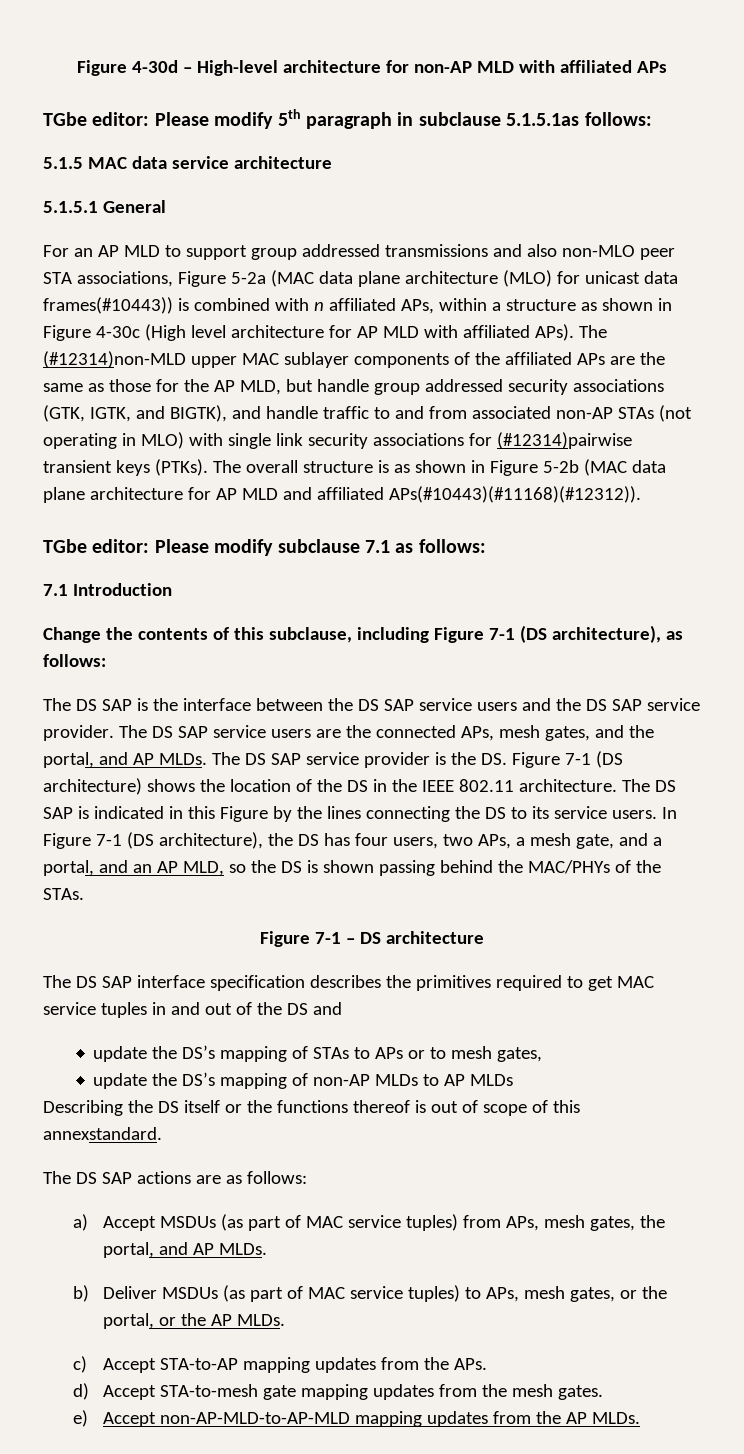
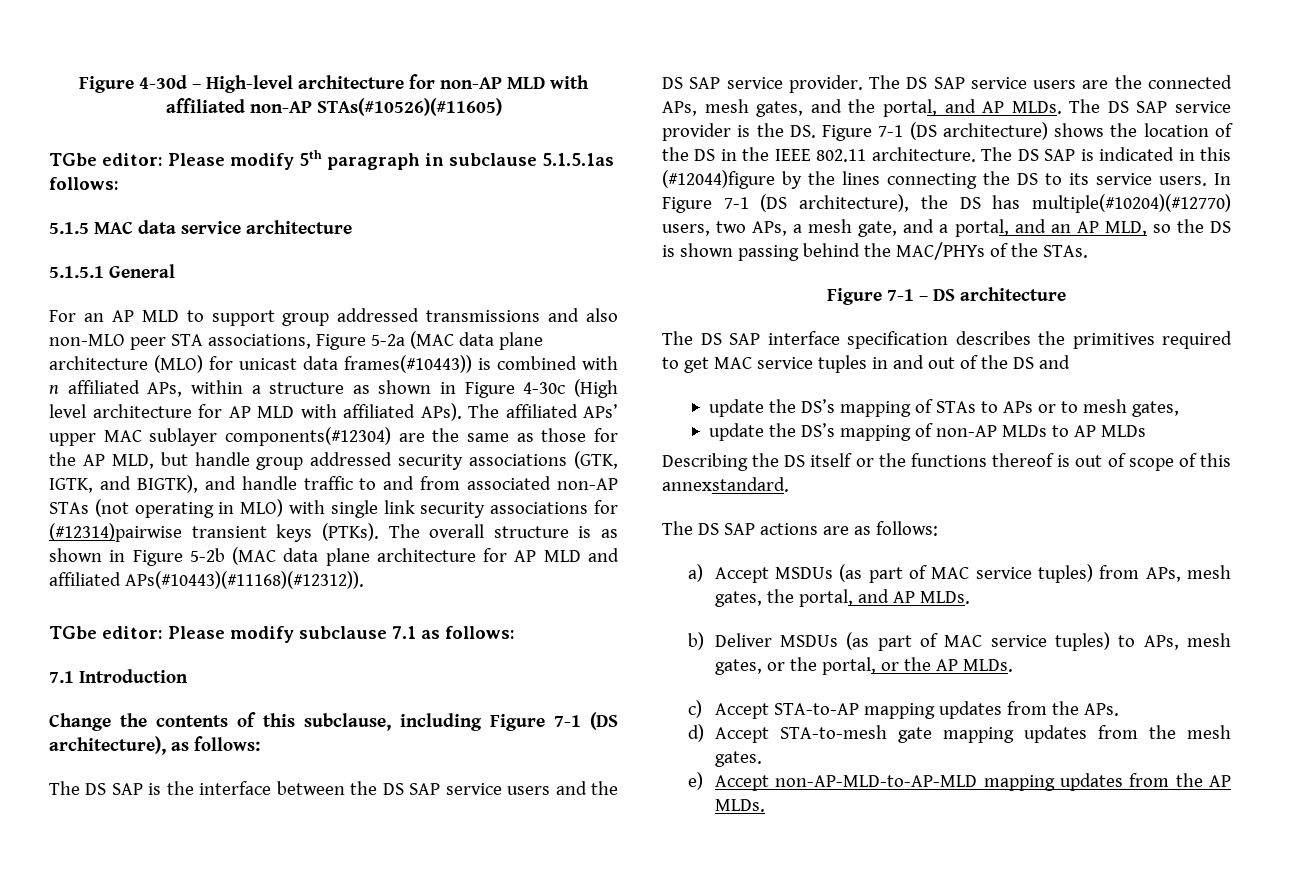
[636,61,667,73] APs -> [249,98,502,116] non-AP STAs(#10526)(#11605)
[43,351,186,368] (#12314)non-MLD -> [505,404,618,418] affiliated APs’
[353,352,605,368] components of the affiliated APs -> [224,427,391,446] components(#12304)
[219,806,268,822] Figure -> [662,170,775,189] (#12044)figure
[354,833,388,846] four -> [1032,194,1231,213] multiple(#10204)(#12770)

